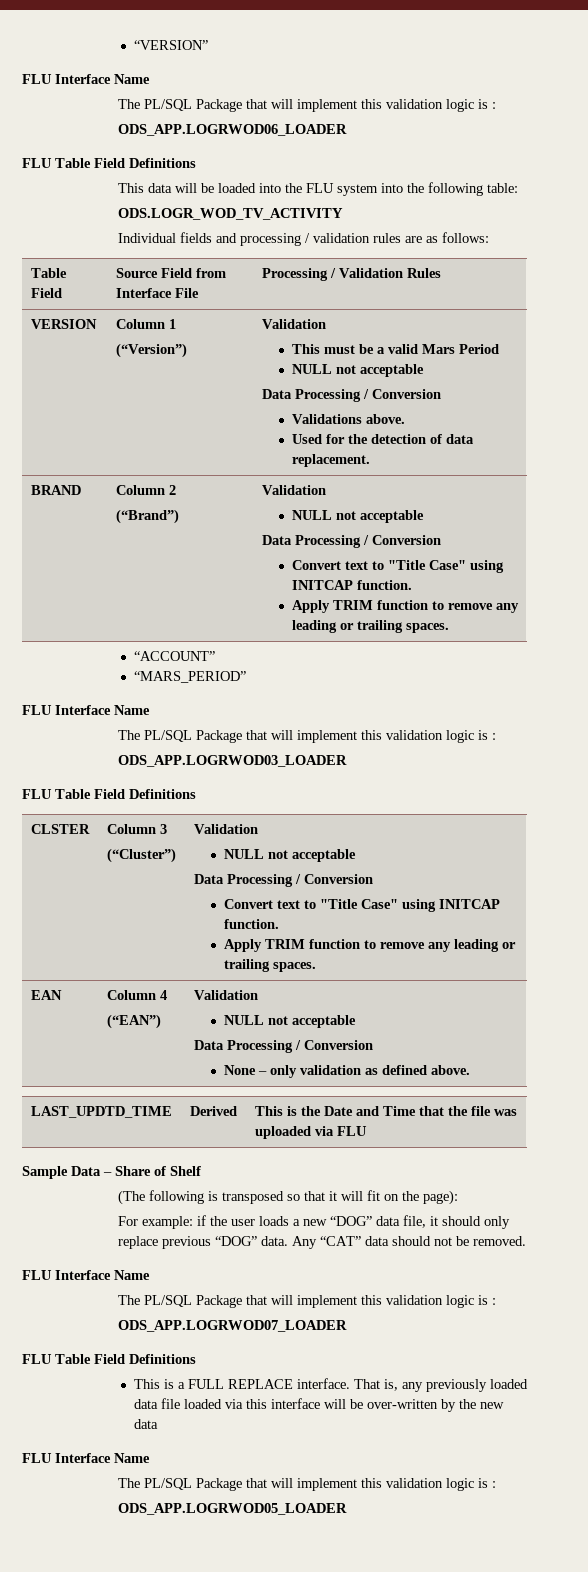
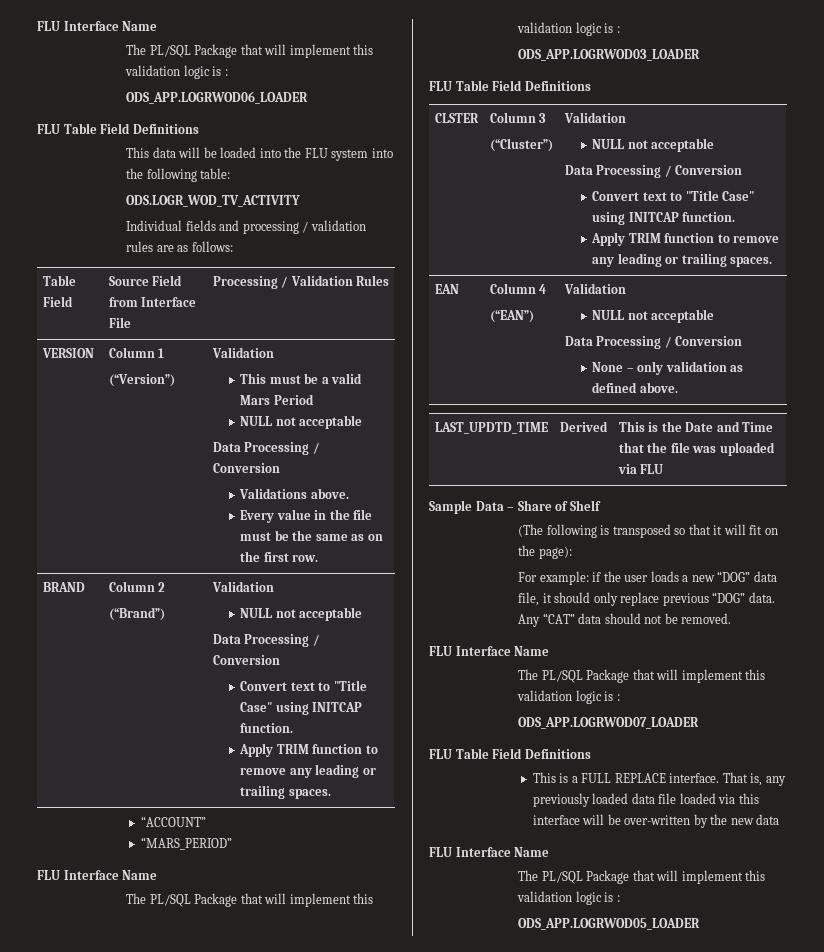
[133,40,208,50] “VERSION” // -> (37, 26) none
[292,434,475,444] [292,454,371,467] Used for the detection of data replacement. -> [240,509,373,523] [240,530,383,541] [240,551,319,562] Every value in the file must be the same as on the first row.

